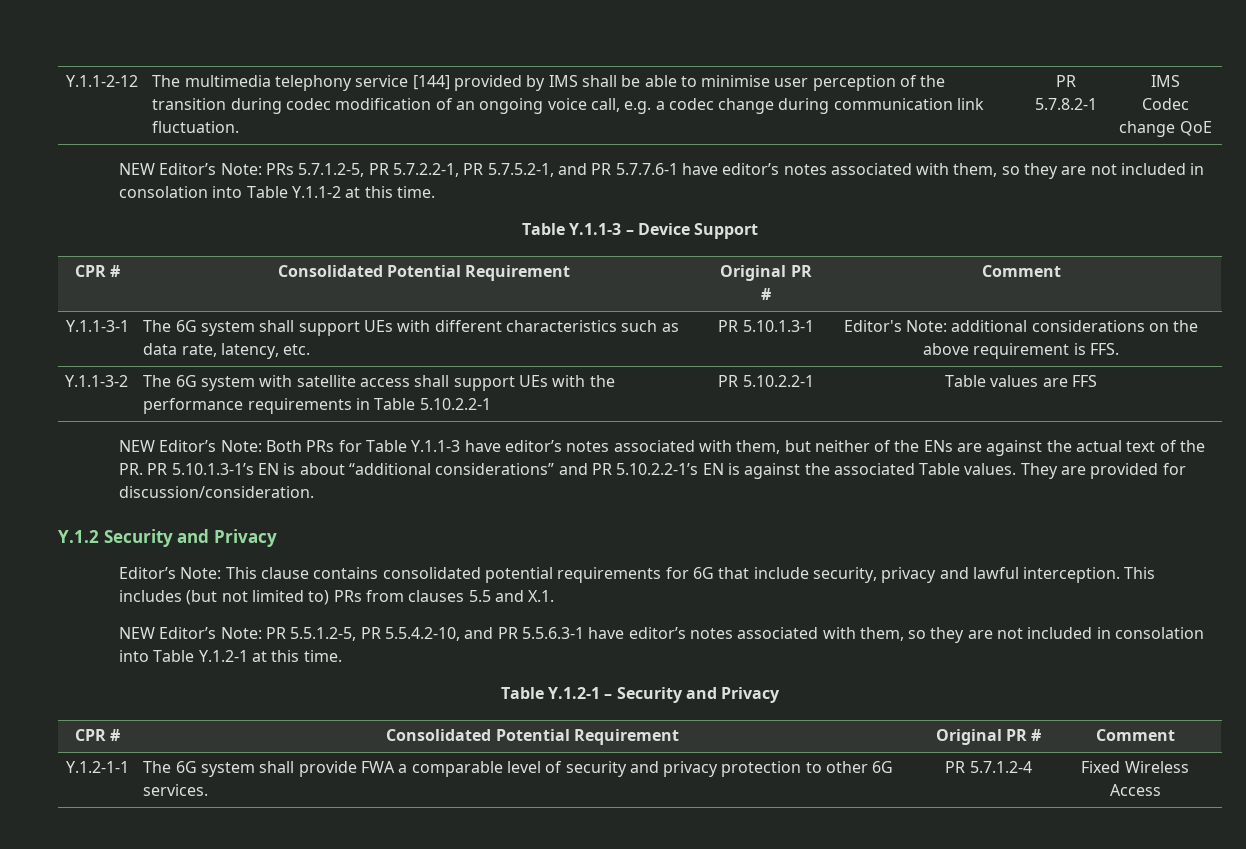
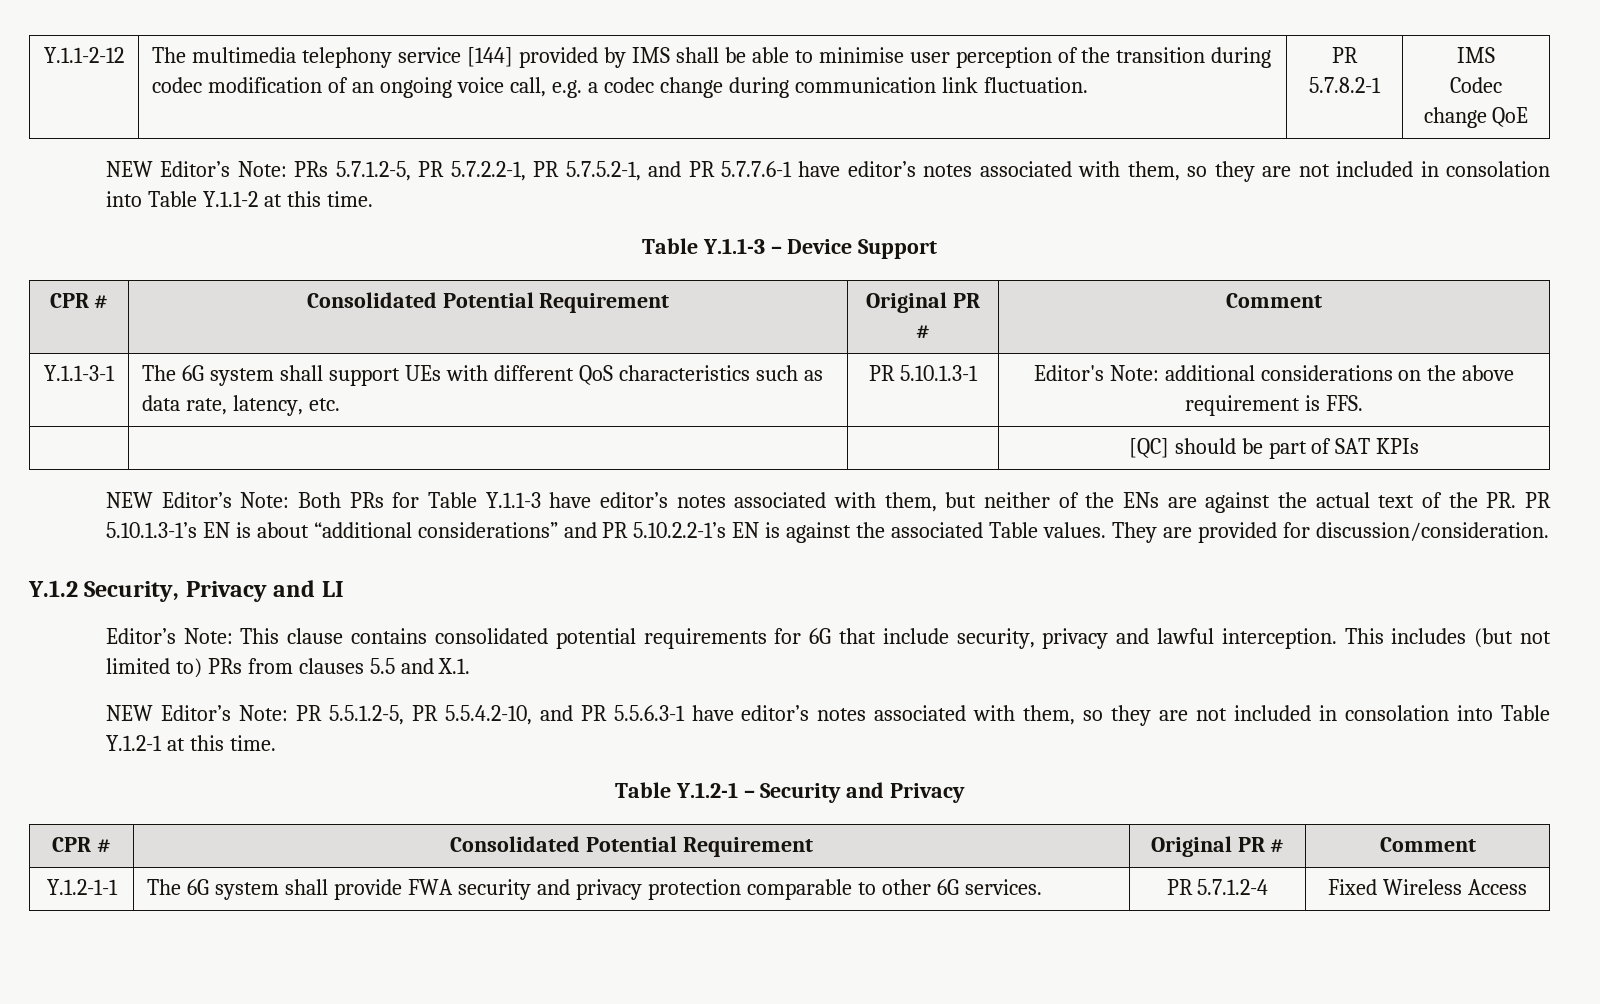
(502, 326) none -> [578,365,613,385] QoS
[65,375,129,387] [143,375,615,391] [143,398,491,414] [718,375,814,387] [945,375,1097,387] Y.1.1-3-2 | The 6G system with satellite access shall support UEs with the performance requirements in Table 5.10.2.2-1 | PR 5.10.2.2-1 | Table values are FFS -> [1128,438,1420,459] | | | [QC] should be part of SAT KPIs
[103,529,277,547] Security and Privacy -> [84,580,344,602] Security, Privacy and LI
[398,761,563,777] a comparable level of -> (454, 887) none
(802, 769) none -> [746,879,852,900] comparable

